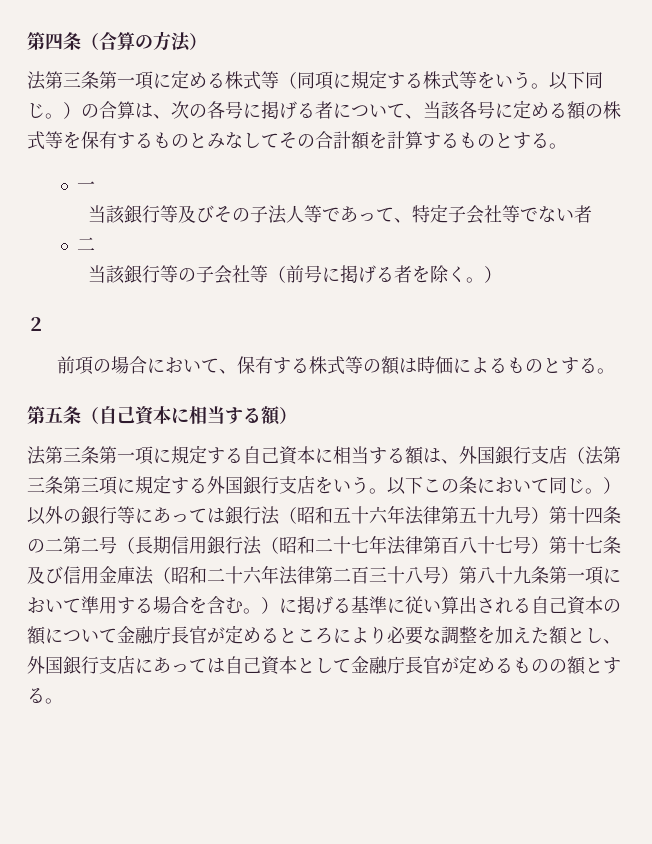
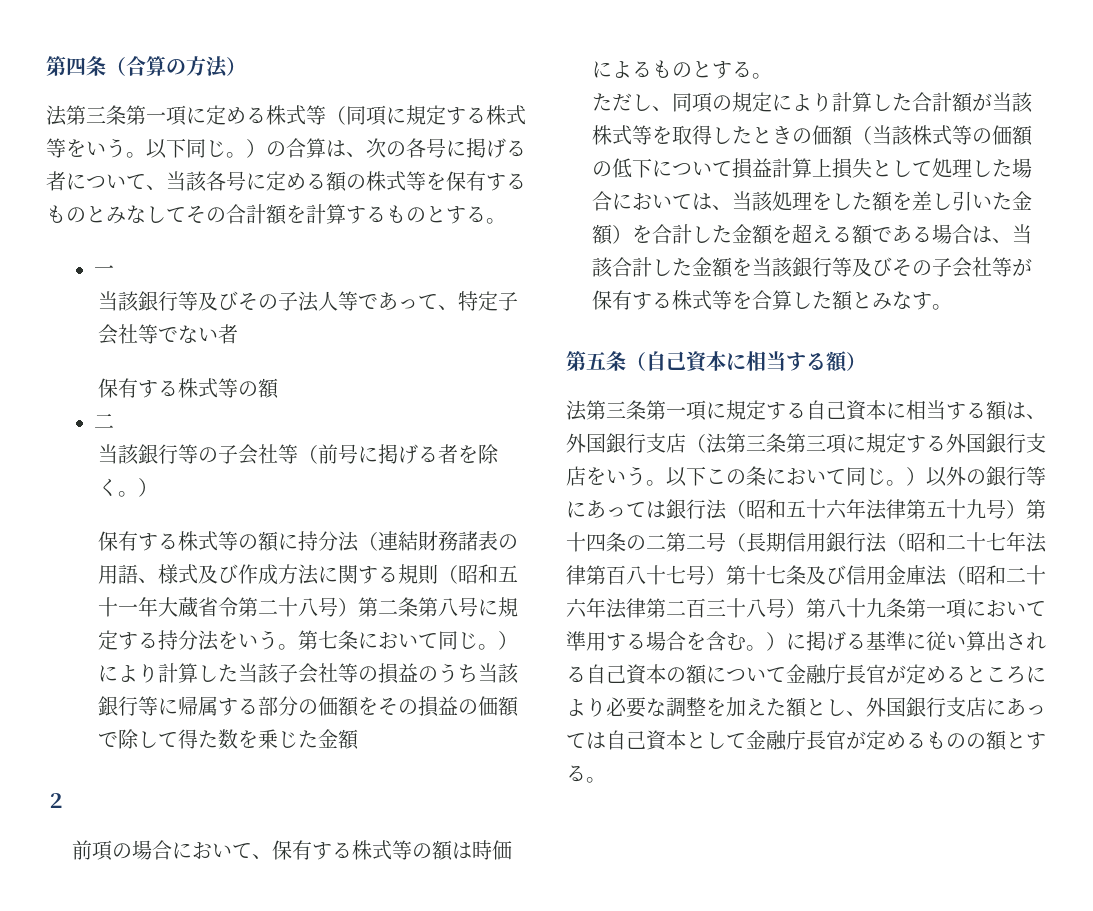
(592, 214) none -> [97,378,279,399] // 保有する株式等の額
(502, 274) none -> [97,531,518,552] [97,564,518,585] [97,597,518,618] [97,630,518,651] [97,663,519,684] [97,696,519,717] [97,729,359,750] // 保有する株式等の額に持分法（連結財務諸表の用語、様式及び作成方法に関する規則（昭和五十一年大蔵省令第二十八号）第二条第八号に規定する持分法をいう。第七条において同じ。）により計算した当該子会社等の損益のうち当該銀行等に帰属する部分の価額をその損益の価額で除して得た数を乗じた金額
(616, 371) none -> [591,92,1033,113] [591,125,1033,146] [591,158,1032,179] [591,191,1032,212] [591,224,1032,245] [591,257,1032,278] [591,290,952,311] // ただし、同項の規定により計算した合計額が当該株式等を取得したときの価額（当該株式等の価額の低下について損益計算上損失として処理した場合においては、当該処理をした額を差し引いた金額）を合計した金額を超える額である場合は、当該合計した金額を当該銀行等及びその子会社等が保有する株式等を合算した額とみなす。

